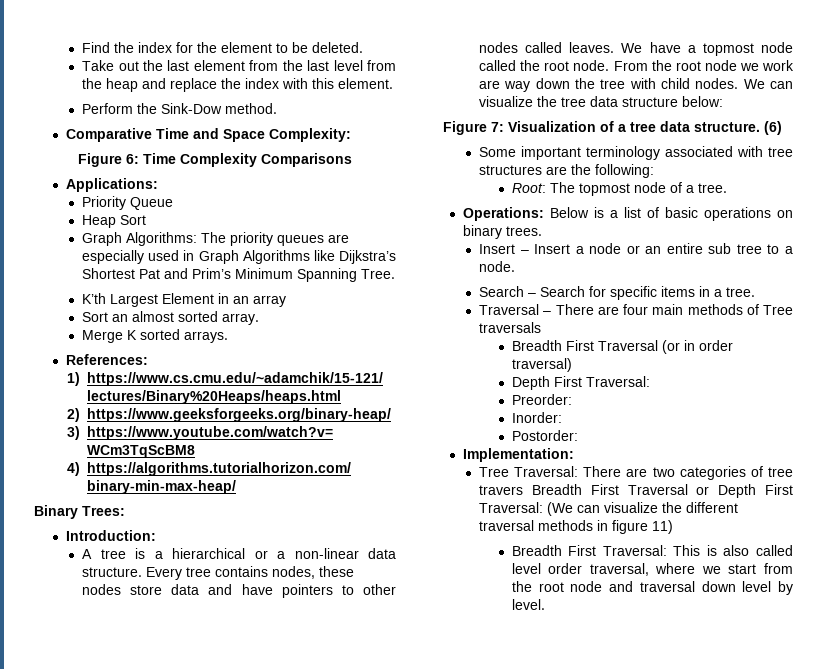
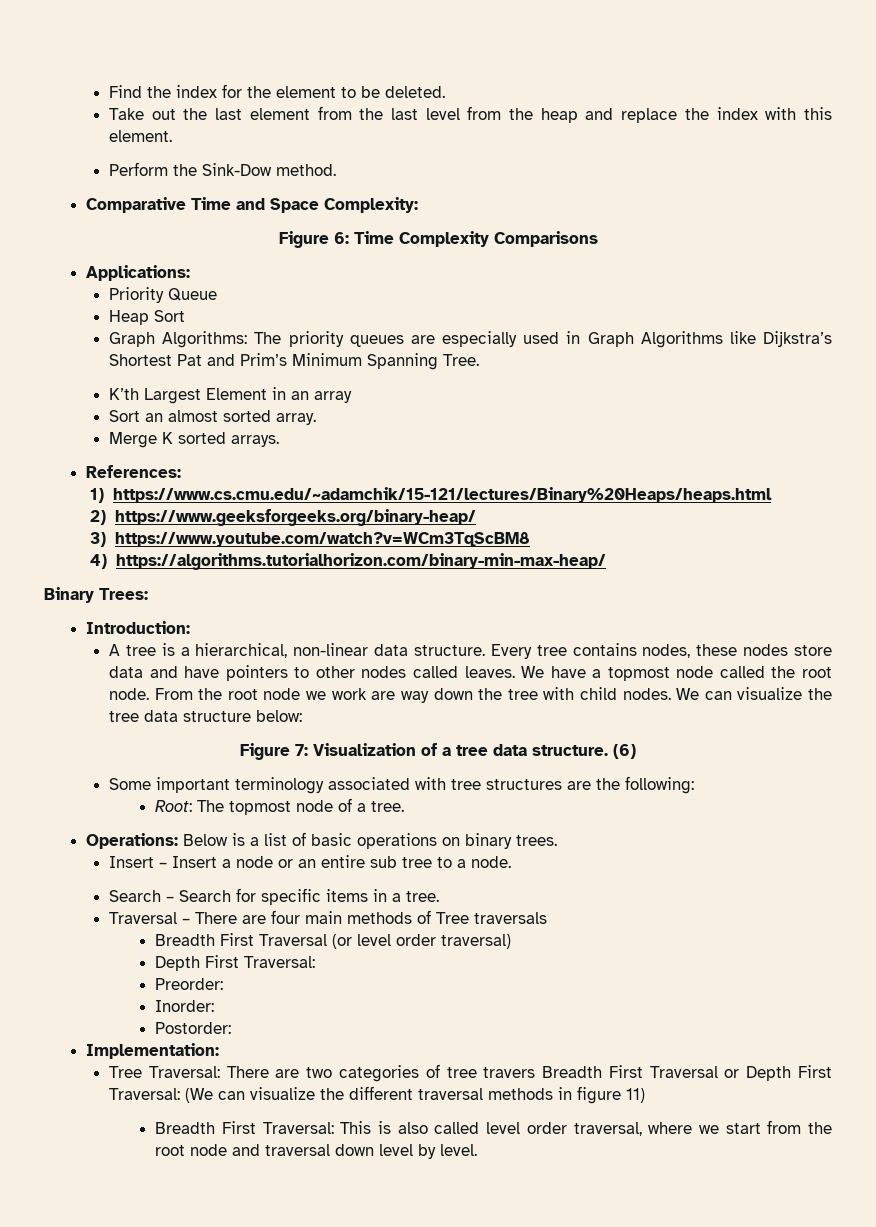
[172,548,286,559] hierarchical or a -> [195,643,288,658] hierarchical,
[683,340,695,351] in -> [357,934,392,946] level

